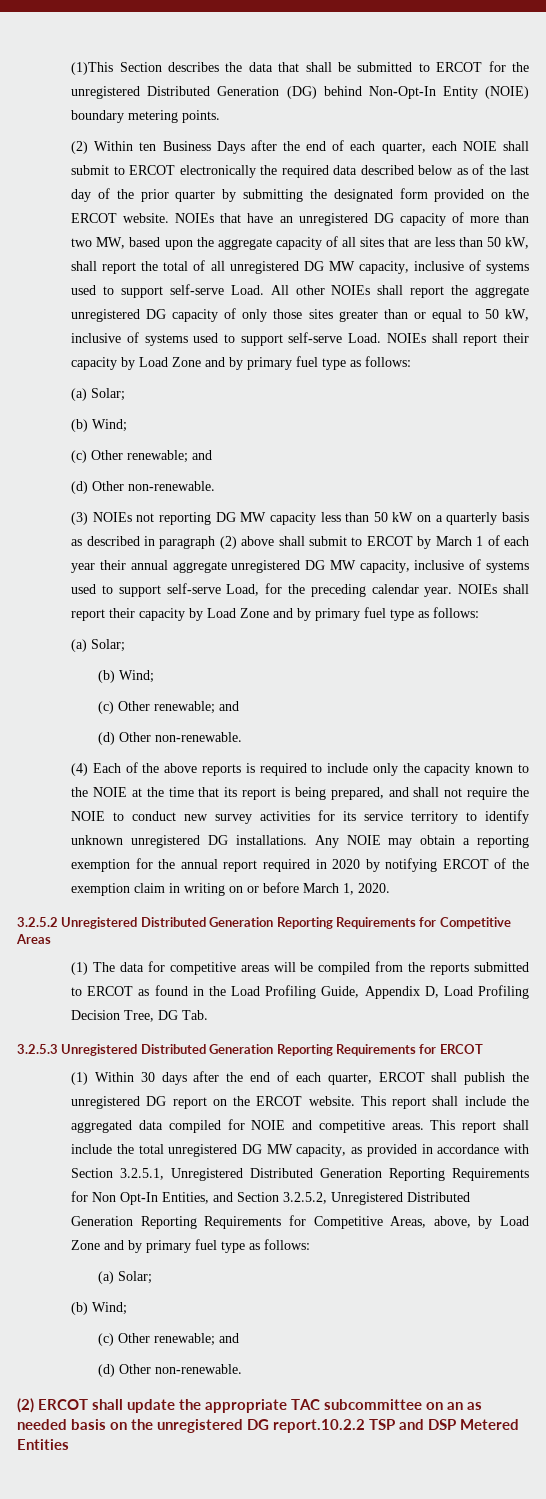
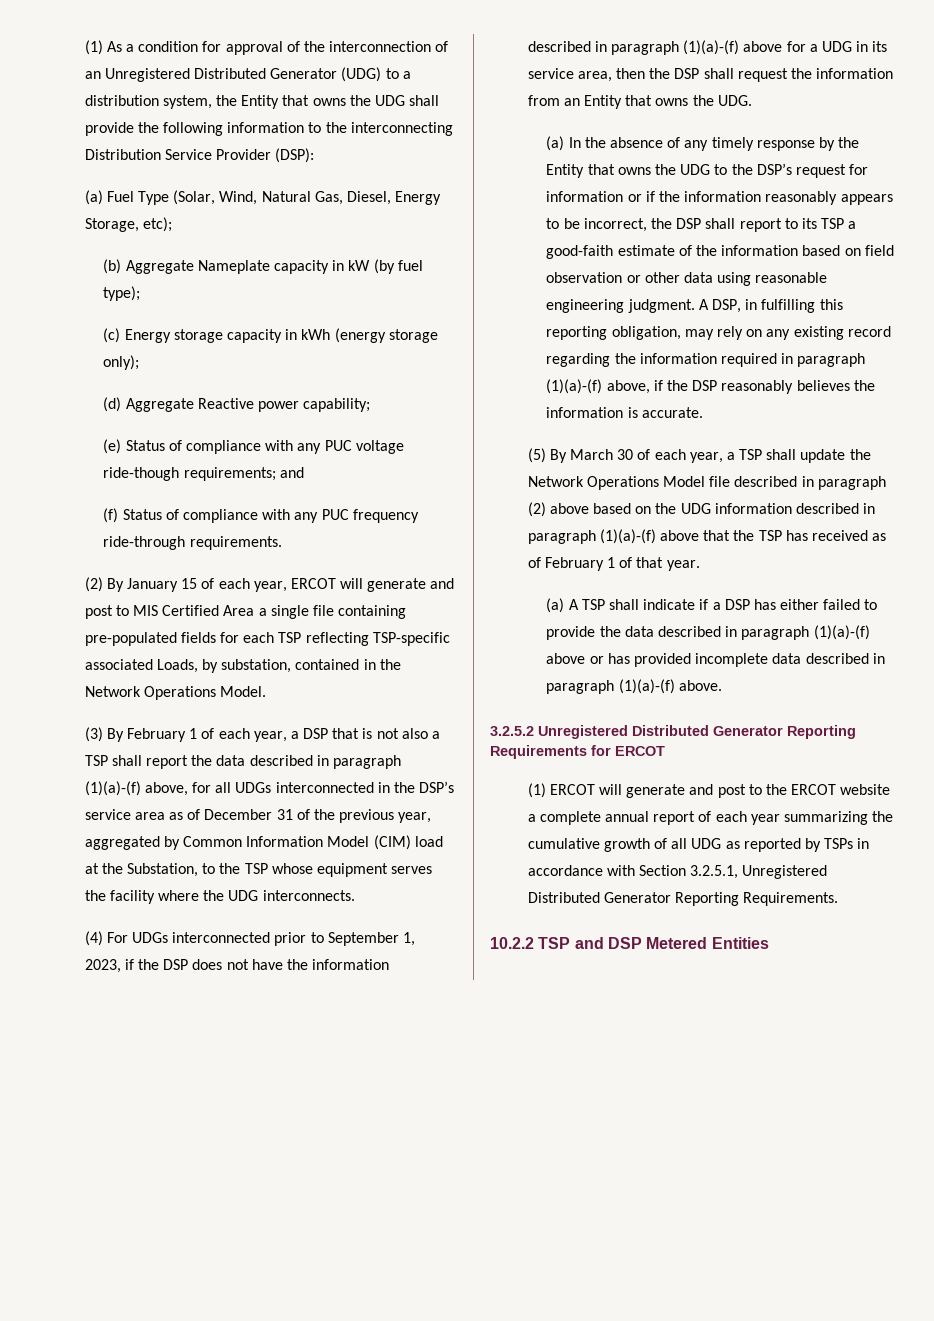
[71,61,529,75] [71,86,529,99] [71,110,221,123] [71,140,529,154] [71,164,529,178] [71,188,530,202] [71,212,530,226] [71,236,529,250] [71,260,530,274] [71,284,529,298] [71,308,530,322] [71,332,530,346] [71,356,412,370] [71,388,126,401] [71,419,128,432] [71,450,213,463] [71,481,216,494] [71,512,529,525] [71,539,83,546] (1)This Section describes the data that shall be submitted to ERCOT for the unregistered Distributed Generation (DG) behind Non-Opt-In Entity (NOIE) boundary metering points. // (2) Within ten Business Days after the end of each quarter, each NOIE shall submit to ERCOT electronically the required data described below as of the last day of the prior quarter by submitting the designated form provided on the ERCOT website. NOIEs that have an unregistered DG capacity of more than two MW, based upon the aggregate capacity of all sites that are less than 50 kW, shall report the total of all unregistered DG MW capacity, inclusive of systems used to support self-serve Load. All other NOIEs shall report the aggregate unregistered DG capacity of only those sites greater than or equal to 50 kW, inclusive of systems used to support self-serve Load. NOIEs shall report their capacity by Load Zone and by primary fuel type as follows: // (a) Solar; // (b) Wind; // (c) Other renewable; and // (d) Other non-renewable. // (3) NOIEs not reporting DG MW capacity less than 50 kW on a quarterly basis as -> [84,40,449,55] [84,67,411,82] [84,95,440,109] [84,122,453,136] [84,148,315,163] [84,190,442,205] [84,217,172,232] [103,259,423,274] [103,286,141,301] [103,328,438,343] [103,355,140,370] [103,397,371,412] [103,439,404,454] [103,467,304,481] [103,508,419,523] [103,536,282,550] [84,577,455,592] [84,605,407,619] [84,632,450,646] [84,659,401,673] [84,686,266,700] [84,727,441,742] [84,755,401,769] [84,781,455,796] [84,809,432,823] [84,835,443,850] [84,863,433,877] [84,890,355,904] [84,931,415,946] [84,959,390,973] [527,40,888,55] [527,68,894,82] [527,95,752,109] [546,136,860,151] [546,163,869,178] [546,191,893,205] [546,218,857,232] [546,245,894,259] [546,272,828,286] [546,299,843,313] [546,326,891,340] [546,353,866,367] [546,379,875,394] [546,407,703,418] [527,448,871,463] [527,476,731,490] (1) As a condition for approval of the interconnection of an Unregistered Distributed Generator (UDG) to a distribution system, the Entity that owns the UDG shall provide the following information to the interconnecting Distribution Service Provider (DSP): // (a) Fuel Type (Solar, Wind, Natural Gas, Diesel, Energy Storage, etc); // (b) Aggregate Nameplate capacity in kW (by fuel type); // (c) Energy storage capacity in kWh (energy storage only); // (d) Aggregate Reactive power capability; // (e) Status of compliance with any PUC voltage ride-though requirements; and // (f) Status of compliance with any PUC frequency ride-through requirements. // (2) By January 15 of each year, ERCOT will generate and post to MIS Certified Area a single file containing pre-populated fields for each TSP reflecting TSP-specific associated Loads, by substation, contained in the Network Operations Model. // (3) By February 1 of each year, a DSP that is not also a TSP shall report the data described in paragraph (1)(a)-(f) above, for all UDGs interconnected in the DSP’s service area as of December 31 of the previous year, aggregated by Common Information Model (CIM) load at the Substation, to the TSP whose equipment serves the facility where the UDG interconnects. // (4) For UDGs interconnected prior to September 1, 2023, if the DSP does not have the information described in paragraph (1)(a)-(f) above for a UDG in its service area, then the DSP shall request the information from an Entity that owns the UDG. // (a) In the absence of any timely response by the Entity that owns the UDG to the DSP’s request for information or if the information reasonably appears to be incorrect, the DSP shall report to its TSP a good-faith estimate of the information based on field observation or other data using reasonable engineering judgment. A DSP, in fulfilling this reporting obligation, may rely on any existing record regarding the information required in paragraph (1)(a)-(f) above, if the DSP reasonably believes the information is accurate. // (5) By March 30 of each year, a TSP shall update the Network Operations Model file
[278,535,529,549] [71,559,529,573] [71,583,529,597] [71,607,480,621] [71,639,126,652] [98,670,155,683] [98,701,240,714] [98,732,243,745] [71,762,530,776] [71,787,530,800] [71,810,529,824] [71,835,530,848] [71,858,530,872] [71,882,391,896] [17,917,511,929] [16,934,51,944] [71,961,529,975] [71,985,529,999] [71,1010,209,1022] [17,1044,274,1056] shall submit to ERCOT by March 1 of each year their annual aggregate unregistered DG MW capacity, inclusive of systems used to support self-serve Load, for the preceding calendar year. NOIEs shall report their capacity by Load Zone and by primary fuel type as follows: // (a) Solar; // (b) Wind; // (c) Other renewable; and // (d) Other non-renewable. // (4) Each of the above reports is required to include only the capacity known to the NOIE at the time that its report is being prepared, and shall not require the NOIE to conduct new survey activities for its service territory to identify unknown unregistered DG installations. Any NOIE may obtain a reporting exemption for the annual report required in 2020 by notifying ERCOT of the exemption claim in writing on or before March 1, 2020. // 3.2.5.2 Unregistered Distributed Generation Reporting Requirements for Competitive Areas // (1) The data for competitive areas will be compiled from the reports submitted to ERCOT as found in the Load Profiling Guide, Appendix D, Load Profiling Decision Tree, DG Tab. // 3.2.5.3 Unregistered Distributed Generation -> [592,503,876,514] [527,529,887,544] [527,557,700,571] [546,598,878,613] [546,625,870,640] [546,653,885,667] [546,679,722,694] [490,725,783,739] based on the UDG information described in paragraph (1)(a)-(f) above that the TSP has received as of February 1 of that year. // (a) A TSP shall indicate if a DSP has either failed to provide the data described in paragraph (1)(a)-(f) above or has provided incomplete data described in paragraph (1)(a)-(f) above. // 3.2.5.2 Unregistered Distributed Generator
[94,1071,530,1085] [71,1096,530,1109] [71,1119,529,1133] [71,1144,417,1157] Within 30 days after the end of each quarter, ERCOT shall publish the unregistered DG report on the ERCOT website. This report shall include the aggregated data compiled for NOIE and competitive areas. This report shall include the total unregistered DG MW capacity, as provided -> [549,784,891,798] [527,811,894,825] [527,838,854,852] ERCOT will generate and post to the ERCOT website a complete annual report of each year summarizing the cumulative growth of all UDG as reported by TSPs
[320,1168,529,1181] [71,1191,471,1205] [71,1215,529,1229] [71,1239,311,1253] [98,1271,153,1284] [71,1302,128,1315] [98,1333,240,1346] [98,1364,243,1377] [17,1398,482,1413] [17,1419,365,1433] Generation Reporting Requirements for Non Opt-In Entities, and Section 3.2.5.2, Unregistered Distributed Generation Reporting Requirements for Competitive Areas, above, by Load Zone and by primary fuel type as follows: // (a) Solar; // (b) Wind; // (c) Other renewable; and // (d) Other non-renewable. // (2) ERCOT shall update the appropriate TAC subcommittee on an as needed basis on the unregistered DG report.10.2.2 -> [603,892,839,906] [490,937,534,949] Generator Reporting Requirements. // 10.2.2

